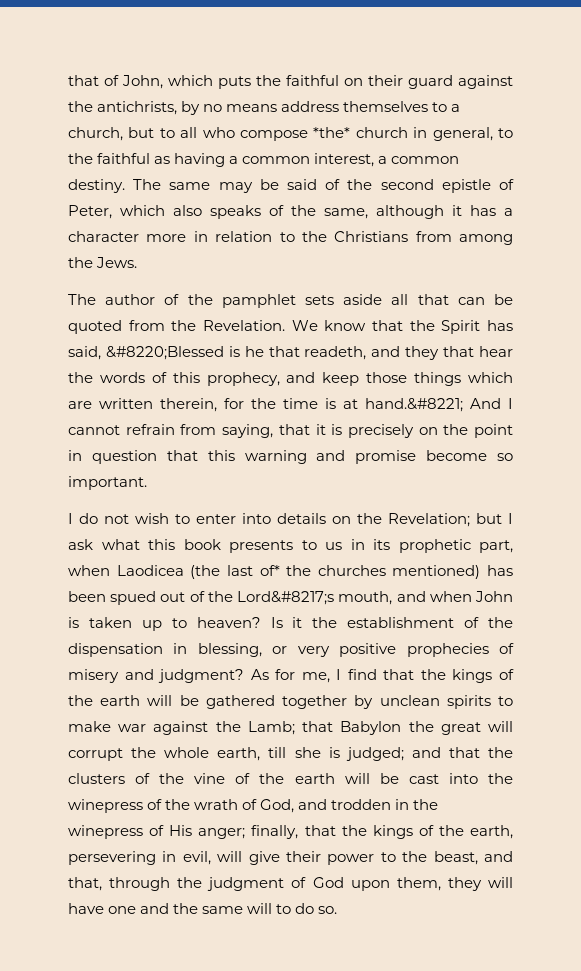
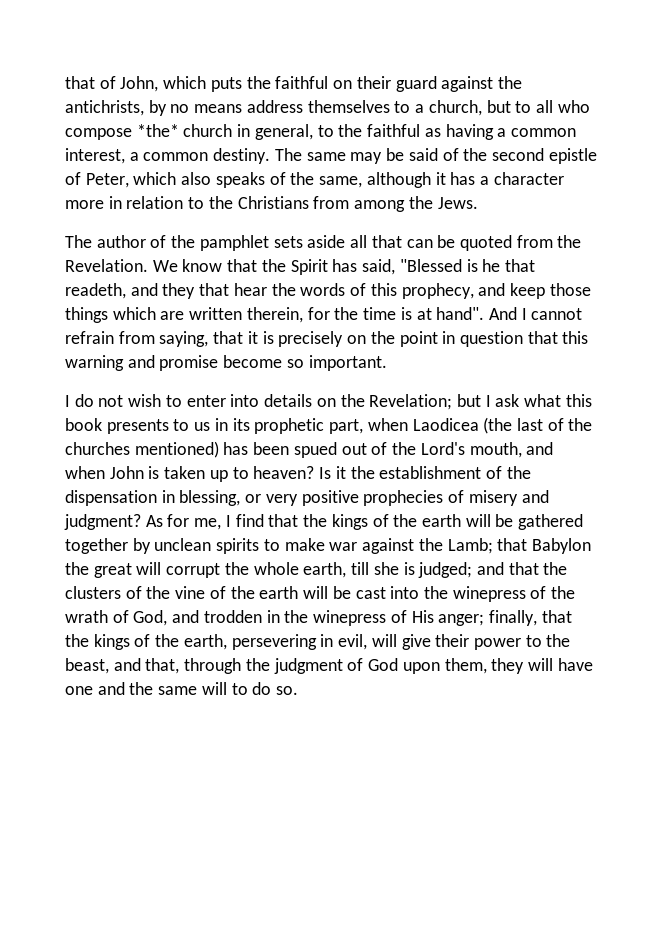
[105,346,224,360] &#8220;Blessed -> [399,259,462,272] "Blessed
[365,398,463,412] hand.&#8221; -> [436,307,485,320] hand".
[259,565,280,576] of* -> [547,418,564,431] of
[237,591,335,605] Lord&#8217;s -> [420,442,465,455] Lord's

